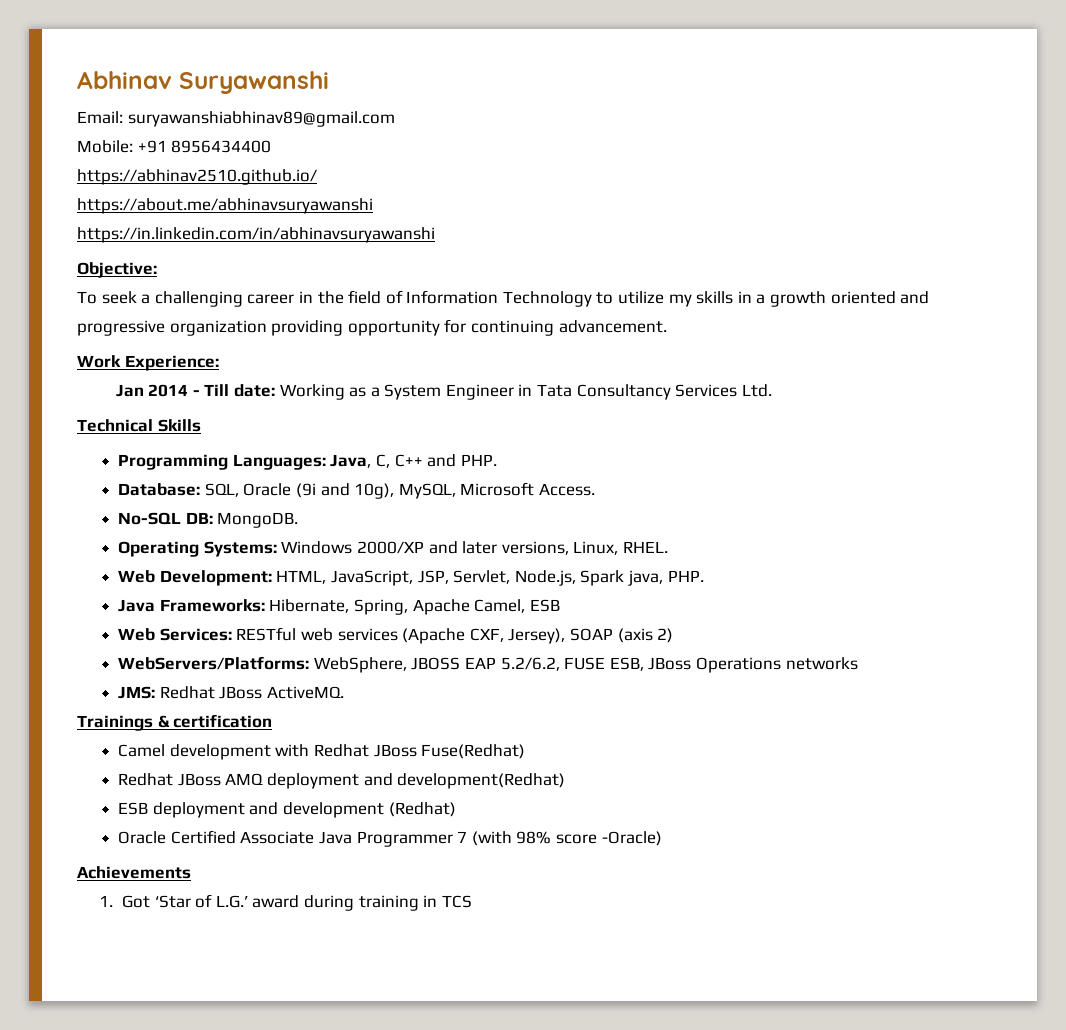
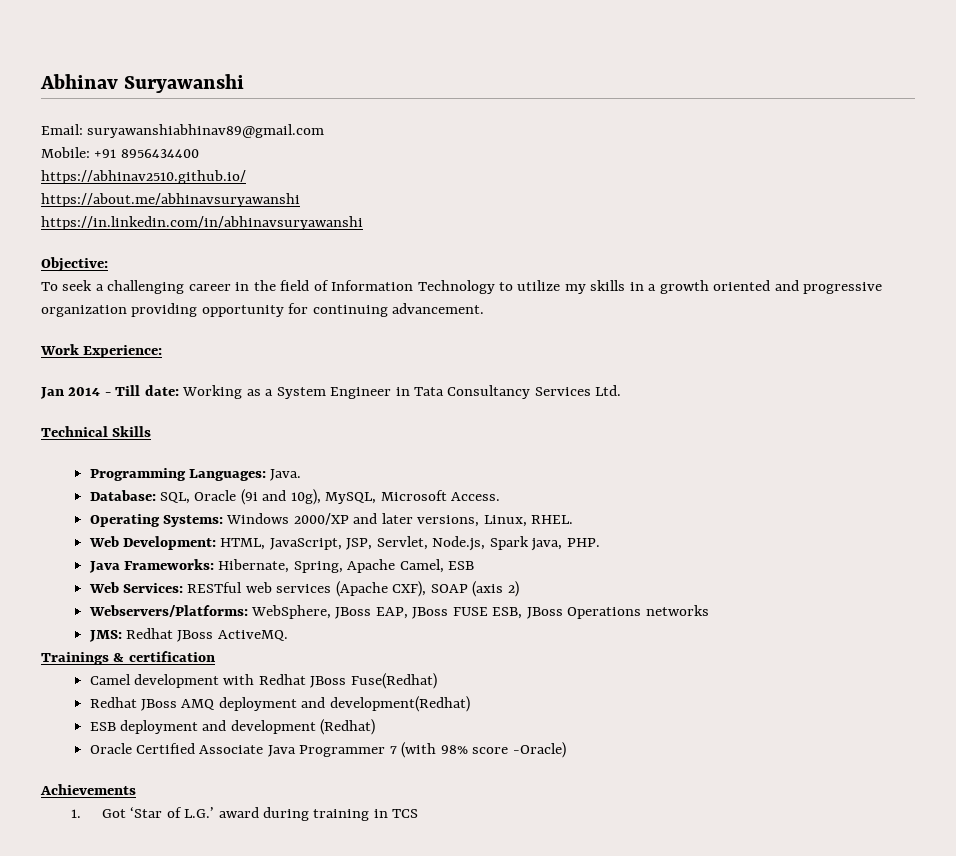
[330,454,497,468] Java, C, C++ and PHP. -> [270,469,302,481] Java.
[118,512,299,528] // No-SQL DB: MongoDB. -> (501, 496) none
[469,628,566,644] CXF, Jersey), -> [392,581,427,597] CXF),
[118,656,560,673] WebServers/Platforms: WebSphere, JBOSS EAP 5.2/6.2, -> [88,605,449,619] Webservers/Platforms: WebSphere, JBoss EAP, JBoss

